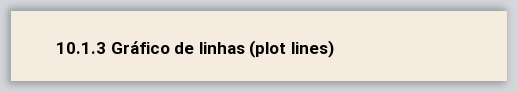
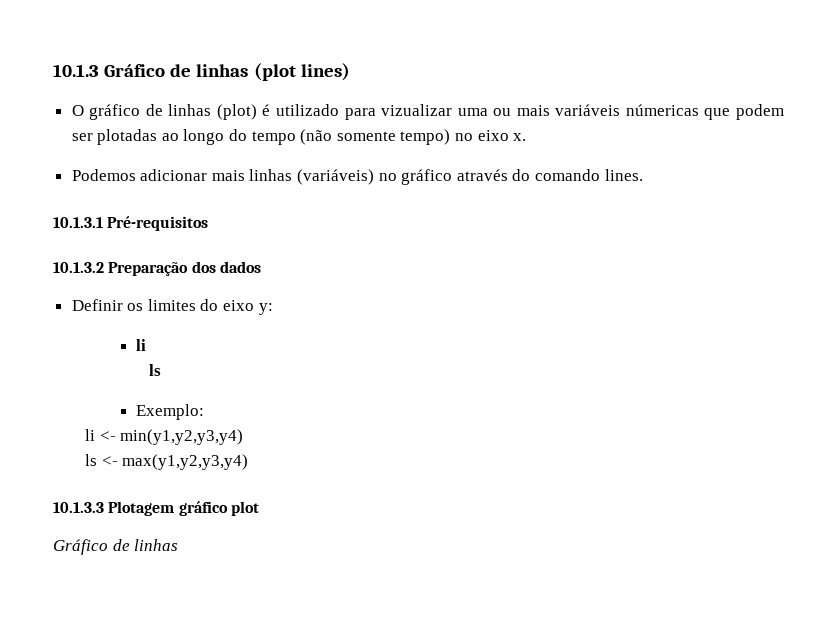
(334, 49) none -> [71,104,784,120] [71,129,527,145] [71,169,643,185] [53,216,209,231] [53,261,261,276] [71,299,273,315] [135,339,146,351] [149,364,162,376] [135,404,204,420] [85,429,244,445] [85,454,249,470] [53,501,259,516] [53,539,179,555] // O gráfico de linhas (plot) é utilizado para vizualizar uma ou mais variáveis númericas que podem ser plotadas ao longo do tempo (não somente tempo) no eixo x. // Podemos adicionar mais linhas (variáveis) no gráfico através do comando lines. // 10.1.3.1 Pré-requisitos // 10.1.3.2 Preparação dos dados // Definir os limites do eixo y: // li // ls // Exemplo: // li <- min(y1,y2,y3,y4) // ls <- max(y1,y2,y3,y4) // 10.1.3.3 Plotagem gráfico plot // Gráfico de linhas

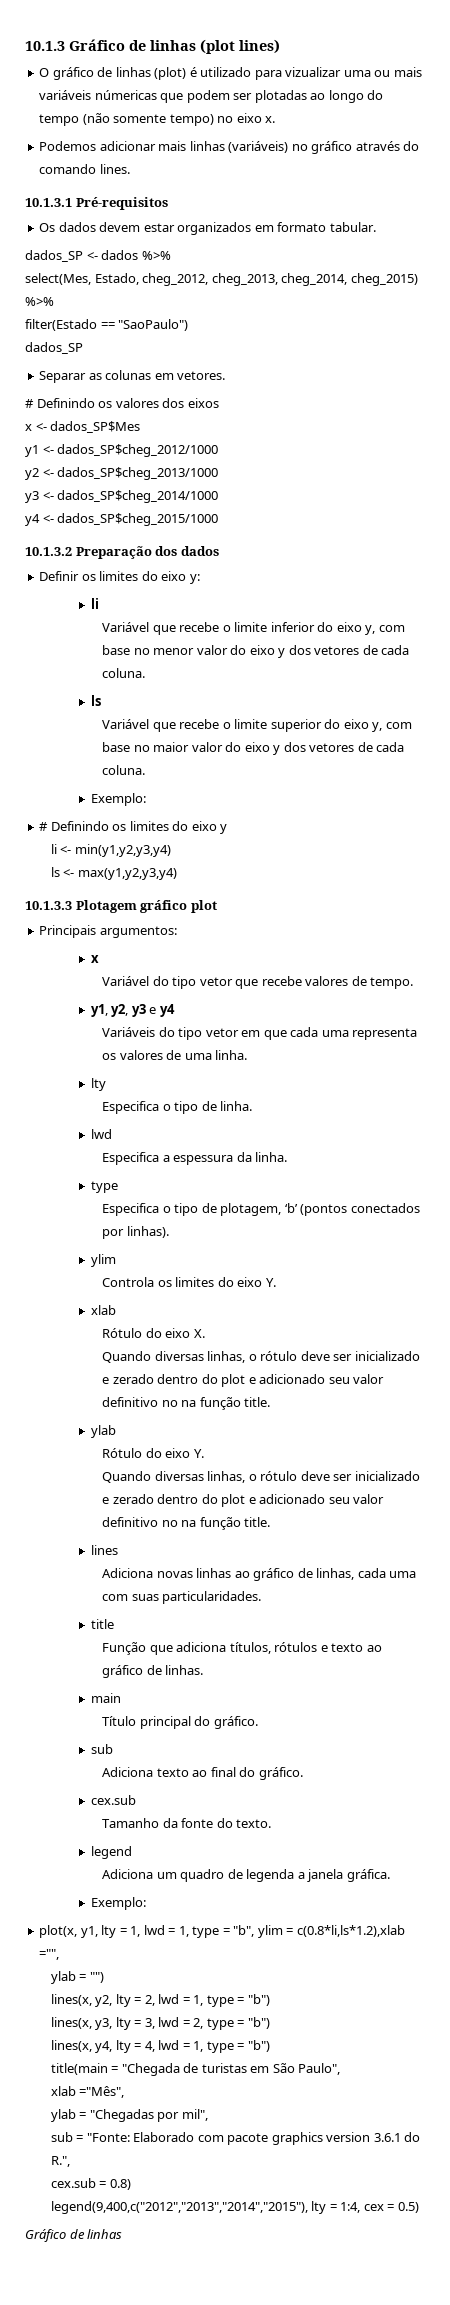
(209, 223) none -> [39,222,376,235] [25,250,171,262] [25,273,418,286] [25,297,54,306] [25,319,189,331] [25,342,83,354] [39,370,226,383] [25,398,219,408] [25,421,141,433] [25,444,219,457] [25,467,219,480] [25,490,219,503] [25,513,219,526] // Os dados devem estar organizados em formato tabular. // dados_SP <- dados %>% // select(Mes, Estado, cheg_2012, cheg_2013, cheg_2014, cheg_2015) %>% // filter(Estado == "SaoPaulo") // dados_SP // Separar as colunas em vetores. // # Definindo os valores dos eixos // x <- dados_SP$Mes // y1 <- dados_SP$cheg_2012/1000 // y2 <- dados_SP$cheg_2013/1000 // y3 <- dados_SP$cheg_2014/1000 // y4 <- dados_SP$cheg_2015/1000
[149,364,162,376] [135,404,204,420] ls // Exemplo: -> [102,622,405,635] [102,645,410,658] [102,668,146,678] [90,695,101,706] [102,719,412,732] [102,742,405,755] [102,765,146,775] [90,793,146,806] [39,821,228,834] Variável que recebe o limite inferior do eixo y, com base no menor valor do eixo y dos vetores de cada coluna. // ls // Variável que recebe o limite superior do eixo y, com base no maior valor do eixo y dos vetores de cada coluna. // Exemplo: // # Definindo os limites do eixo y
(259, 508) none -> [39,925,177,938] [90,955,99,963] [102,976,414,989] [90,1004,175,1017] [102,1027,418,1040] [102,1050,248,1060] [90,1078,106,1091] [102,1101,253,1114] [90,1129,112,1139] [102,1152,288,1165] [90,1181,118,1193] [102,1203,420,1216] [102,1226,169,1239] [90,1254,116,1267] [102,1277,276,1287] [90,1305,116,1315] [102,1328,205,1338] [102,1351,420,1363] [102,1374,385,1387] [102,1397,271,1410] [90,1425,116,1438] [102,1448,204,1458] [102,1471,420,1483] [102,1494,385,1507] [102,1517,271,1530] [90,1545,118,1555] [102,1568,417,1581] [102,1591,262,1604] [90,1619,114,1629] [102,1642,382,1655] [102,1665,204,1678] [90,1693,121,1703] [102,1716,258,1729] [90,1744,113,1754] [102,1767,303,1780] [90,1795,136,1805] [102,1818,272,1828] [90,1846,132,1859] [102,1869,390,1882] [90,1897,146,1910] [39,1925,405,1938] [39,1949,60,1960] [50,1971,104,1984] [50,1994,270,2007] [50,2017,270,2030] [50,2040,270,2053] [50,2063,341,2076] [50,2086,125,2098] [50,2109,208,2122] [50,2132,421,2145] [50,2156,70,2167] [50,2178,131,2190] [50,2201,419,2214] // Principais argumentos: // x // Variável do tipo vetor que recebe valores de tempo. // y1, y2, y3 e y4 // Variáveis do tipo vetor em que cada uma representa os valores de uma linha. // lty // Especifica o tipo de linha. // lwd // Especifica a espessura da linha. // type // Especifica o tipo de plotagem, ‘b’ (pontos conectados por linhas). // ylim // Controla os limites do eixo Y. // xlab // Rótulo do eixo X. // Quando diversas linhas, o rótulo deve ser inicializado e zerado dentro do plot e adicionado seu valor definitivo no na função title. // ylab // Rótulo do eixo Y. // Quando diversas linhas, o rótulo deve ser inicializado e zerado dentro do plot e adicionado seu valor definitivo no na função title. // lines // Adiciona novas linhas ao gráfico de linhas, cada uma com suas particularidades. // title // Função que adiciona títulos, rótulos e texto ao gráfico de linhas. // main // Título principal do gráfico. // sub // Adiciona texto ao final do gráfico. // cex.sub // Tamanho da fonte do texto. // legend // Adiciona um quadro de legenda a janela gráfica. // Exemplo: // plot(x, y1, lty = 1, lwd = 1, type = "b", ylim = c(0.8*li,ls*1.2),xlab ="", // ylab = "") // lines(x, y2, lty = 2, lwd = 1, type = "b") // lines(x, y3, lty = 3, lwd = 2, type = "b") // lines(x, y4, lty = 4, lwd = 1, type = "b") // title(main = "Chegada de turistas em São Paulo", // xlab ="Mês", // ylab = "Chegadas por mil", // sub = "Fonte: Elaborado com pacote graphics version 3.6.1 do R.", // cex.sub = 0.8) // legend(9,400,c("2012","2013","2014","2015"), lty = 1:4, cex = 0.5)

